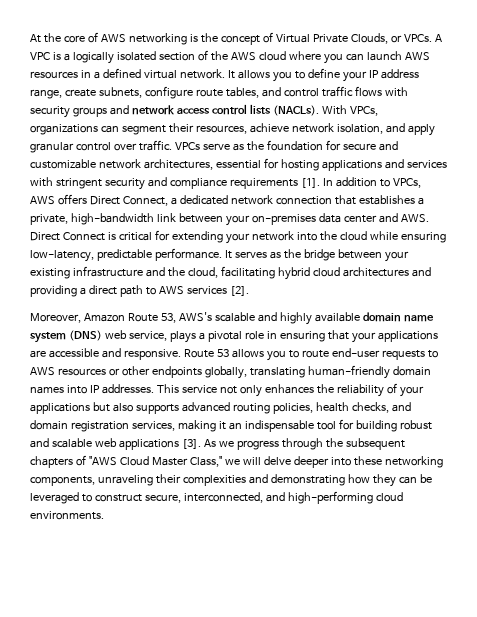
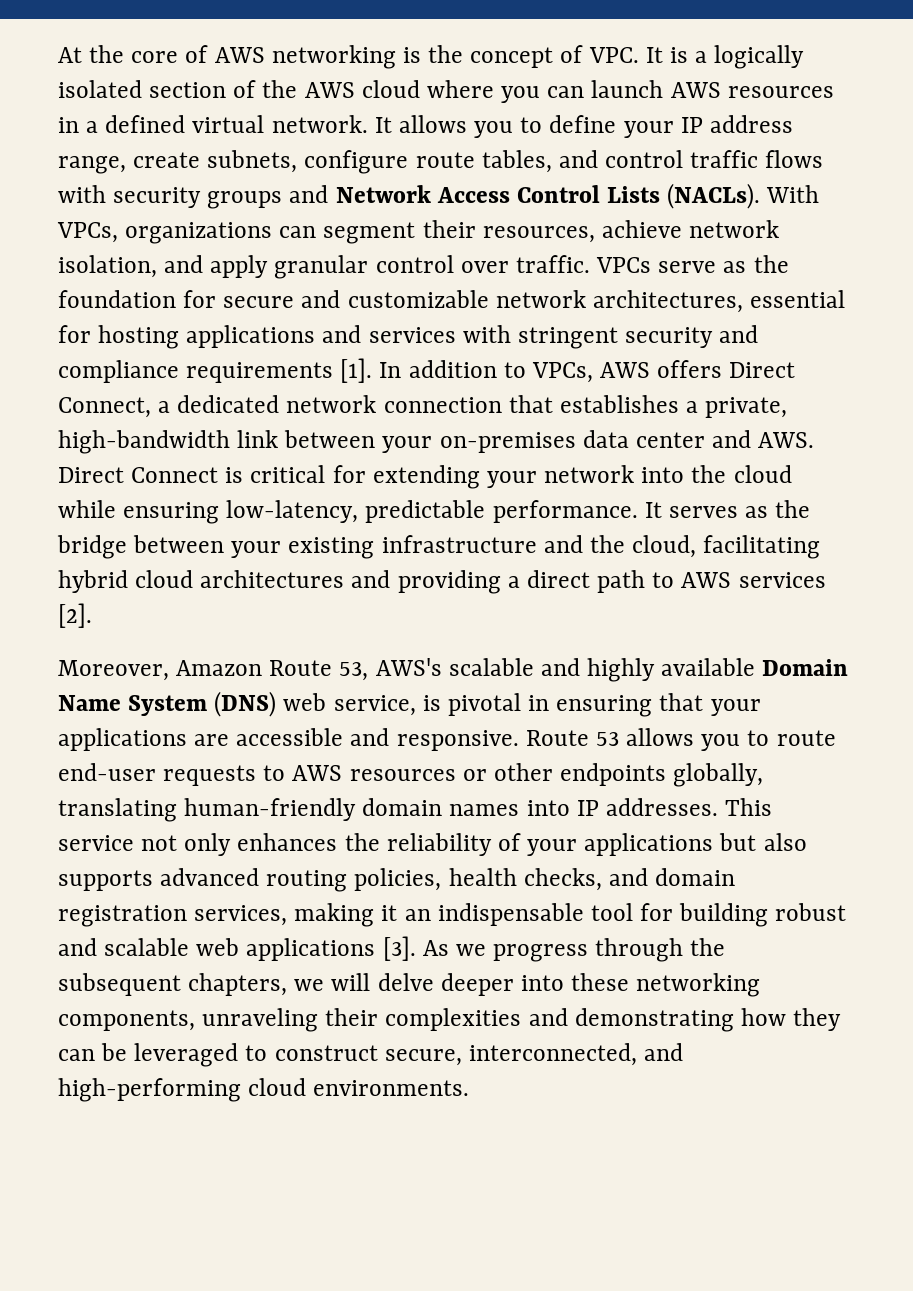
[275,33,442,44] [30,52,50,60] Virtual Private Clouds, or VPCs. A VPC -> [588,47,663,63] VPC. It
[131,104,271,115] network access control lists -> [335,185,661,203] Network Access Control Lists
[362,312,434,322] [30,330,264,343] domain name system (DNS) web service, plays a pivotal role -> [762,659,849,676] [58,691,521,717] Domain Name System (DNS) web service, is pivotal
[30,455,222,468] chapters of "AWS Cloud Master Class," -> [188,973,288,996] chapters,

